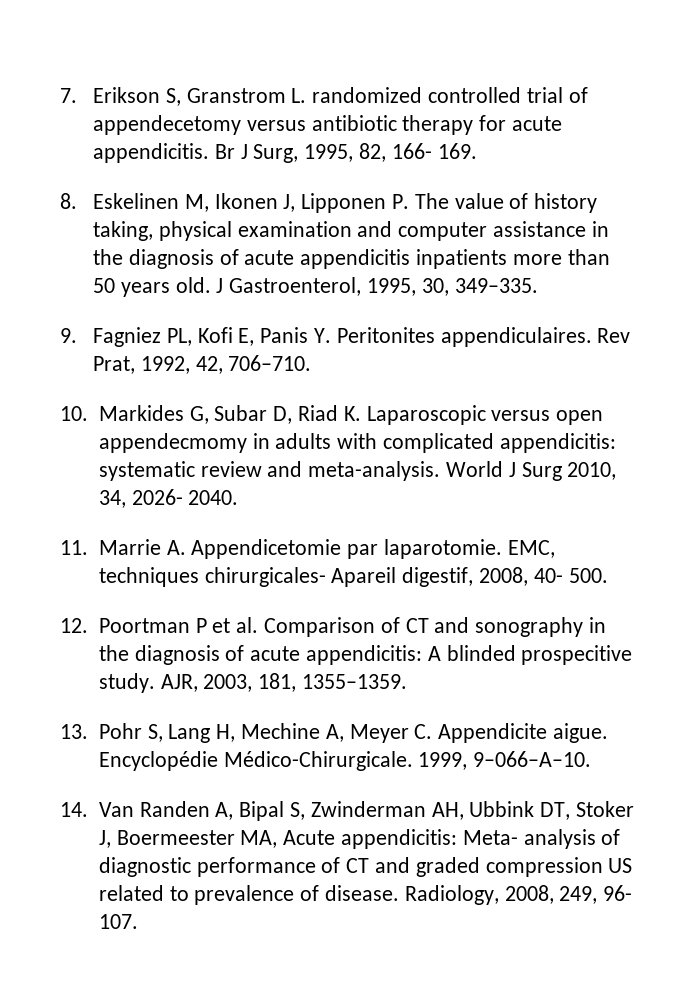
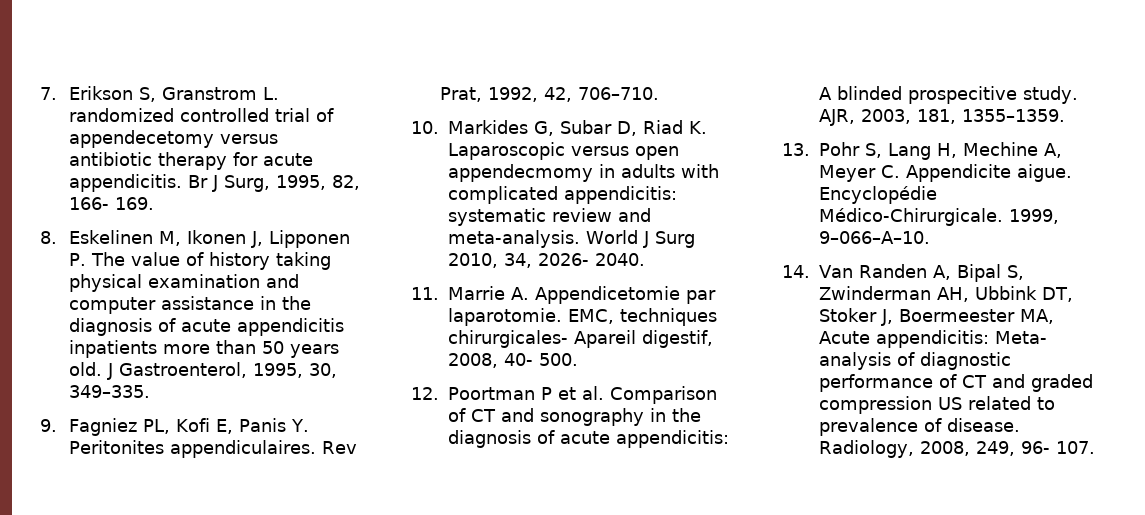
[92,221,153,241] taking, -> [275,252,331,270] taking

